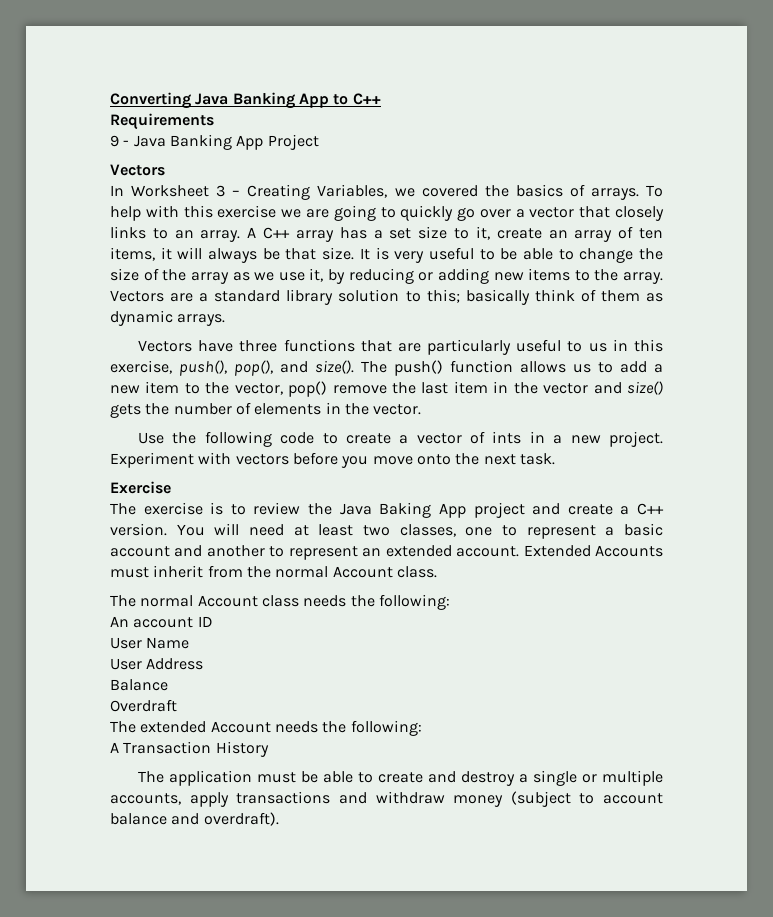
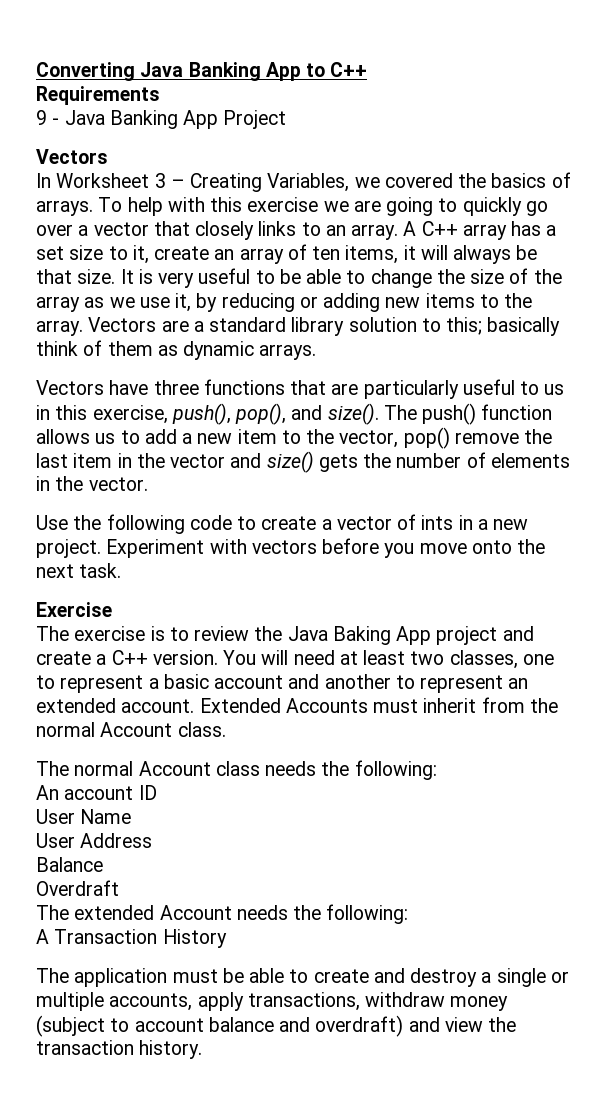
[236,791,367,804] transactions and -> [247,992,360,1011] transactions,
[203,812,279,826] overdraft). -> [315,1015,517,1037] [36,1040,203,1059] overdraft) and view the transaction history.

